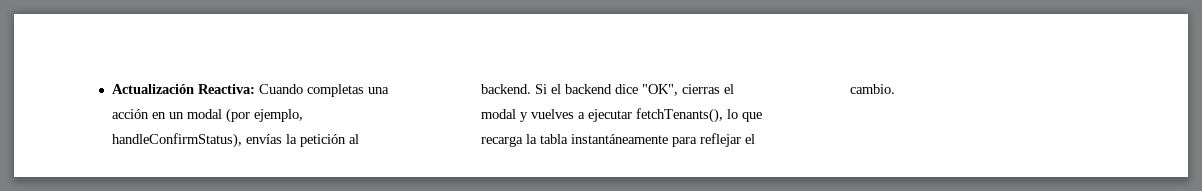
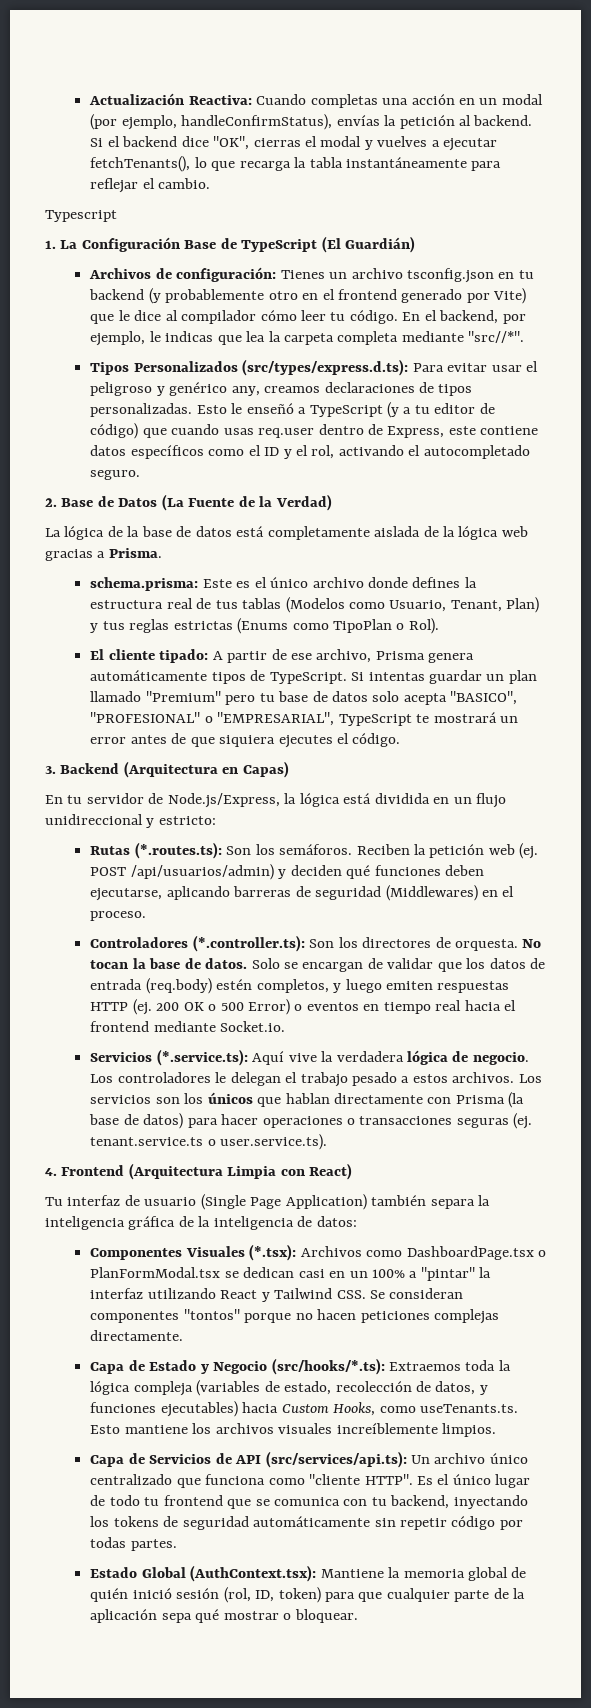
(895, 89) none -> [45,210,117,222] [45,236,416,253] [89,267,534,283] [89,288,527,304] [90,310,526,324] [90,331,525,346] [90,359,538,376] [90,382,473,396] [90,402,495,418] [90,423,539,439] [90,445,530,459] [90,470,141,480] [45,494,332,511] [45,526,528,540] [45,548,162,561] [90,577,477,591] [90,597,540,613] [90,618,439,634] [90,649,475,663] [90,670,537,684] [90,691,518,705] [90,712,518,726] [90,733,401,748] [45,761,289,778] [45,793,507,808] [45,814,216,828] [90,842,539,859] [90,864,484,880] [90,885,515,901] [90,911,147,921] [90,935,542,952] [90,958,546,972] [90,978,510,994] [90,999,517,1015] [90,1021,286,1032] [90,1049,529,1066] [90,1072,542,1087] [90,1092,525,1108] [89,1113,533,1129] [90,1134,328,1150] [45,1163,353,1180] [45,1194,491,1210] [45,1216,357,1230] [90,1244,546,1261] [90,1267,492,1281] [90,1288,464,1302] [90,1309,499,1324] [90,1330,184,1341] [90,1358,511,1375] [90,1380,488,1396] [90,1401,518,1417] [90,1423,496,1437] [90,1451,528,1468] [90,1474,531,1488] [90,1495,528,1509] [90,1516,523,1530] [90,1537,177,1551] [90,1565,527,1582] [90,1587,526,1603] [90,1609,358,1623] // Typescript // 1. La Configuración Base de TypeScript (El Guardián) // Archivos de configuración: Tienes un archivo tsconfig.json en tu backend (y probablemente otro en el frontend generado por Vite) que le dice al compilador cómo leer tu código. En el backend, por ejemplo, le indicas que lea la carpeta completa mediante "src//*". // Tipos Personalizados (src/types/express.d.ts): Para evitar usar el peligroso y genérico any, creamos declaraciones de tipos personalizadas. Esto le enseñó a TypeScript (y a tu editor de código) que cuando usas req.user dentro de Express, este contiene datos específicos como el ID y el rol, activando el autocompletado seguro. // 2. Base de Datos (La Fuente de la Verdad) // La lógica de la base de datos está completamente aislada de la lógica web gracias a Prisma. // schema.prisma: Este es el único archivo donde defines la estructura real de tus tablas (Modelos como Usuario, Tenant, Plan) y tus reglas estrictas (Enums como TipoPlan o Rol). // El cliente tipado: A partir de ese archivo, Prisma genera automáticamente tipos de TypeScript. Si intentas guardar un plan llamado "Premium" pero tu base de datos solo acepta "BASICO", "PROFESIONAL" o "EMPRESARIAL", TypeScript te mostrará un error antes de que siquiera ejecutes el código. // 3. Backend (Arquitectura en Capas) // En tu servidor de Node.js/Express, la lógica está dividida en un flujo unidireccional y estricto: // Rutas (*.routes.ts): Son los semáforos. Reciben la petición web (ej. POST /api/usuarios/admin) y deciden qué funciones deben ejecutarse, aplicando barreras de seguridad (Middlewares) en el proceso. // Controladores (*.controller.ts): Son los directores de orquesta. No tocan la base de datos. Solo se encargan de validar que los datos de entrada (req.body) estén completos, y luego emiten respuestas HTTP (ej. 200 OK o 500 Error) o eventos en tiempo real hacia el frontend mediante Socket.io. // Servicios (*.service.ts): Aquí vive la verdadera lógica de negocio. Los controladores le delegan el trabajo pesado a estos archivos. Los servicios son los únicos que hablan directamente con Prisma (la base de datos) para hacer operaciones o transacciones seguras (ej. tenant.service.ts o user.service.ts). // 4. Frontend (Arquitectura Limpia con React) // Tu interfaz de usuario (Single Page Application) también separa la inteligencia gráfica de la inteligencia de datos: // Componentes Visuales (*.tsx): Archivos como DashboardPage.tsx o PlanFormModal.tsx se dedican casi en un 100% a "pintar" la interfaz utilizando React y Tailwind CSS. Se consideran componentes "tontos" porque no hacen peticiones complejas directamente. // Capa de Estado y Negocio (src/hooks/*.ts): Extraemos toda la lógica compleja (variables de estado, recolección de datos, y funciones ejecutables) hacia Custom Hooks, como useTenants.ts. Esto mantiene los archivos visuales increíblemente limpios. // Capa de Servicios de API (src/services/api.ts): Un archivo único centralizado que funciona como "cliente HTTP". Es el único lugar de todo tu frontend que se comunica con tu backend, inyectando los tokens de seguridad automáticamente sin repetir código por todas partes. // Estado Global (AuthContext.tsx): Mantiene la memoria global de quién inició sesión (rol, ID, token) para que cualquier parte de la aplicación sepa qué mostrar o bloquear.

